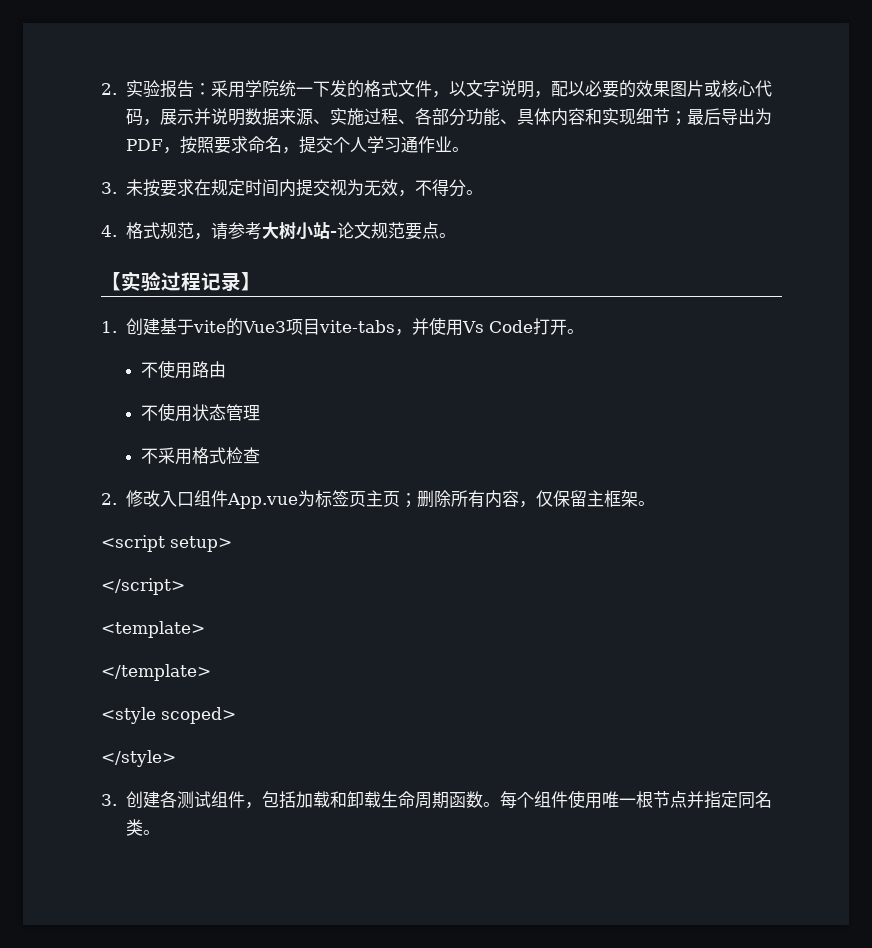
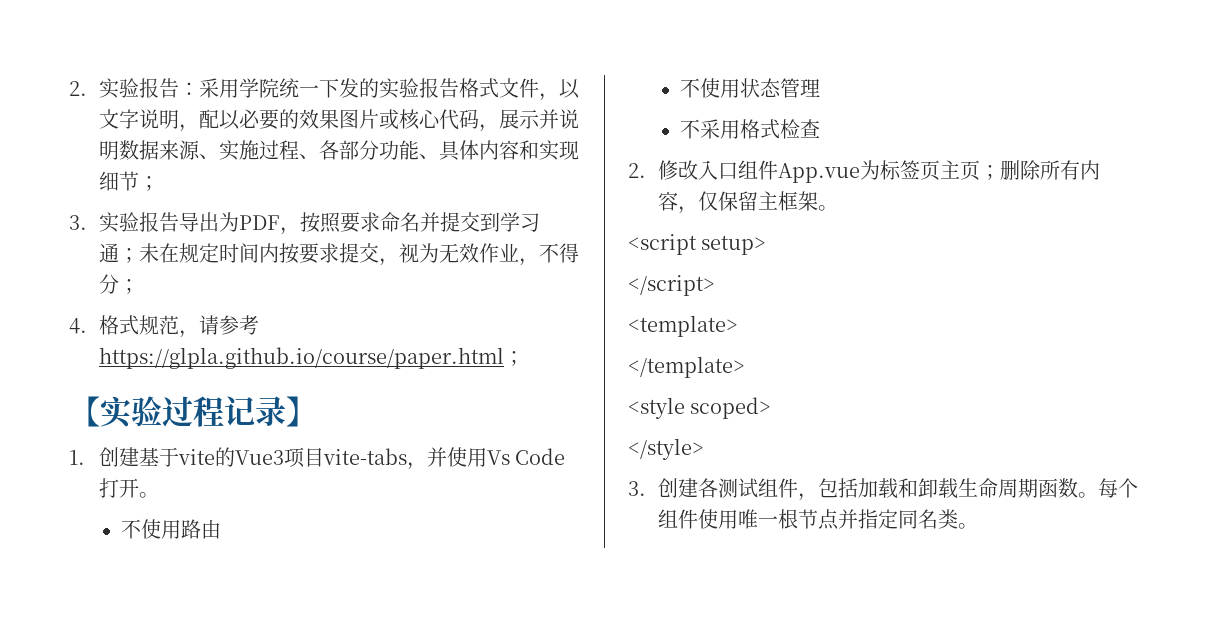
(364, 89) none -> [378,78,459,99] 实验报告
[686,108,721,125] 最后 -> [69,212,179,233] // 3.实验报告
[281,136,469,154] [101,179,330,197] ，提交个人学习通作业。 // 3.未按要求在规定时间内提交 -> [419,212,540,232] [98,243,399,266] 并提交到学习通；未在规定时间内按要求提交，
(398, 187) none -> [478,243,519,263] 作业
[465,190,483,195] 。 -> [118,279,139,294] ；
[261,222,456,240] 大树小站-论文规范要点。 -> [98,347,524,369] https://glpla.github.io/course/paper.html；

